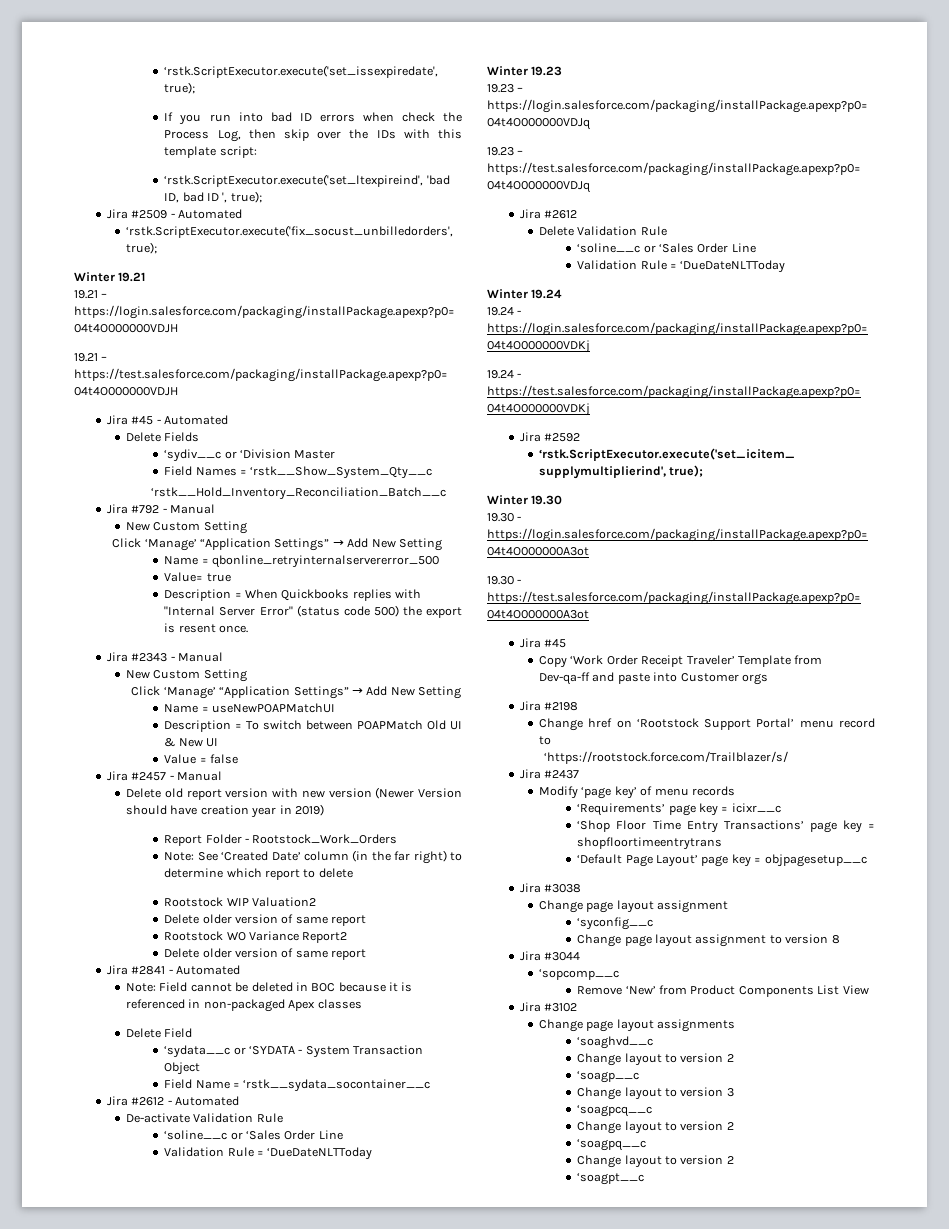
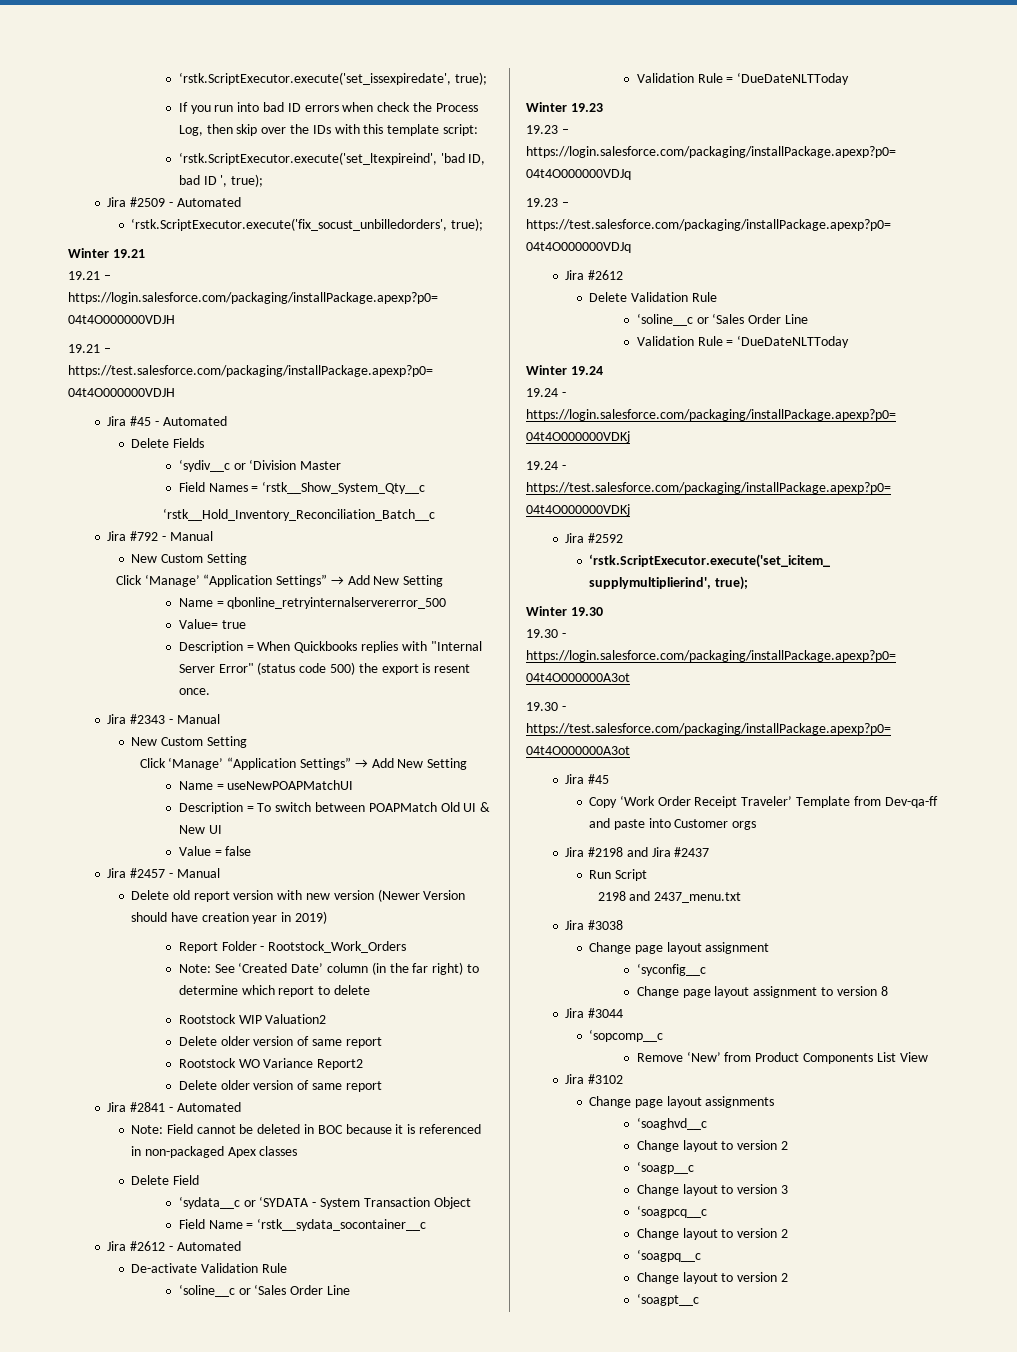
[539,718,875,731] [539,736,552,745] [544,751,789,764] [519,769,580,779] [539,786,735,799] [577,803,781,816] [577,820,875,833] [577,837,723,850] [577,854,867,867] // Change href on ‘Rootstock Support Portal’ menu record to // ‘https://rootstock.force.com/Trailblazer/s/ // Jira #2437 // Modify ‘page key’ of menu records // ‘Requirements’ page key = icixr__c // ‘Shop Floor Time Entry Transactions’ page key = shopfloortimeentrytrans // ‘Default Page Layout’ page key = objpagesetup__c -> [626,847,710,857] [589,869,647,881] [597,891,742,903] and Jira #2437 // Run Script // 2198 and 2437_menu.txt

